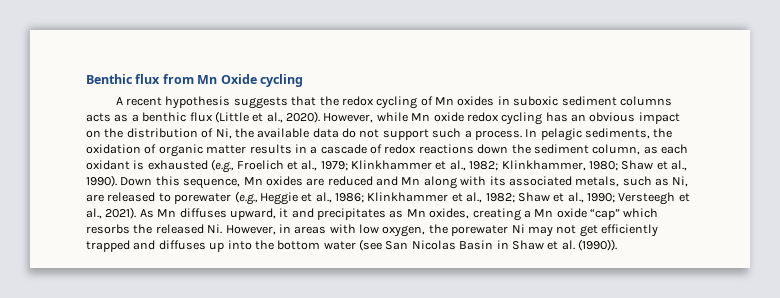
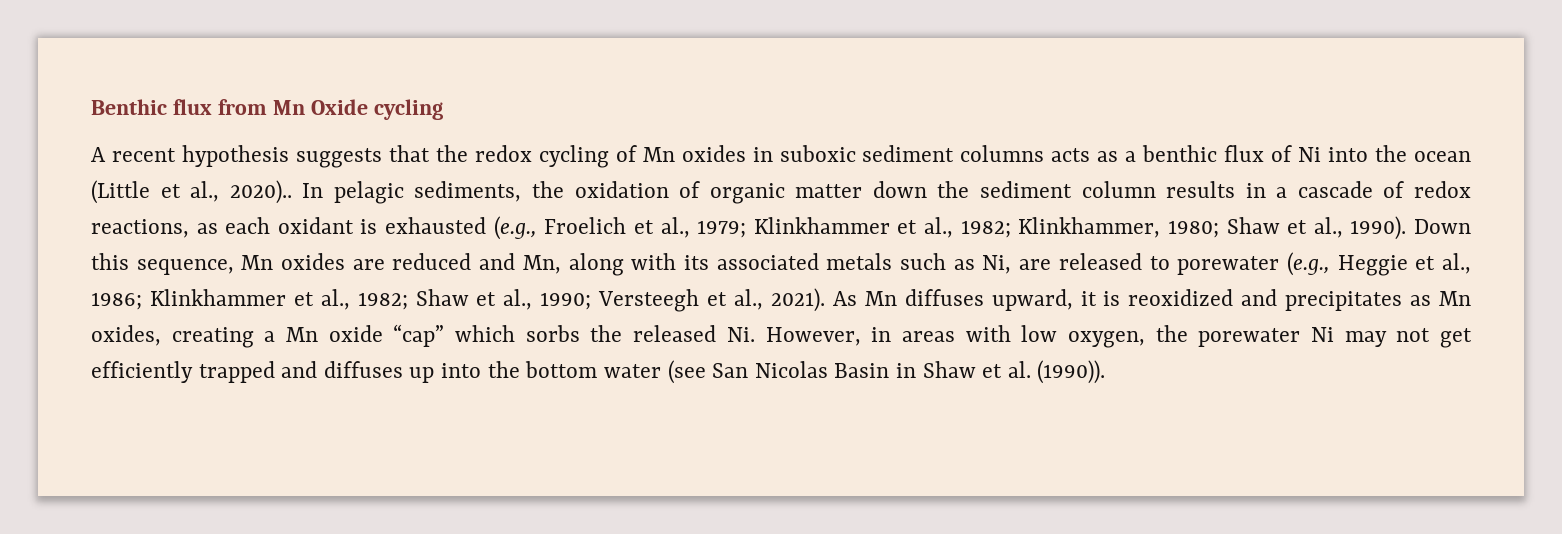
[214,111,680,125] [86,128,522,140] (Little et al., 2020). However, while Mn oxide redox cycling has an obvious impact on the distribution of Ni, the available data do not support such a process. -> [1271,145,1471,162] [91,180,292,204] of Ni into the ocean (Little et al., 2020)..
(247, 149) none -> [872,181,1156,198] down the sediment column
[418,144,641,155] reactions down the sediment column, -> [91,219,189,238] reactions,
[401,177,421,185] Mn -> [522,255,561,274] Mn,
[575,176,620,187] metals, -> [826,253,893,270] metals
(289, 213) none -> [1103,289,1234,306] is reoxidized
[86,224,130,234] resorbs -> [525,325,580,342] sorbs

